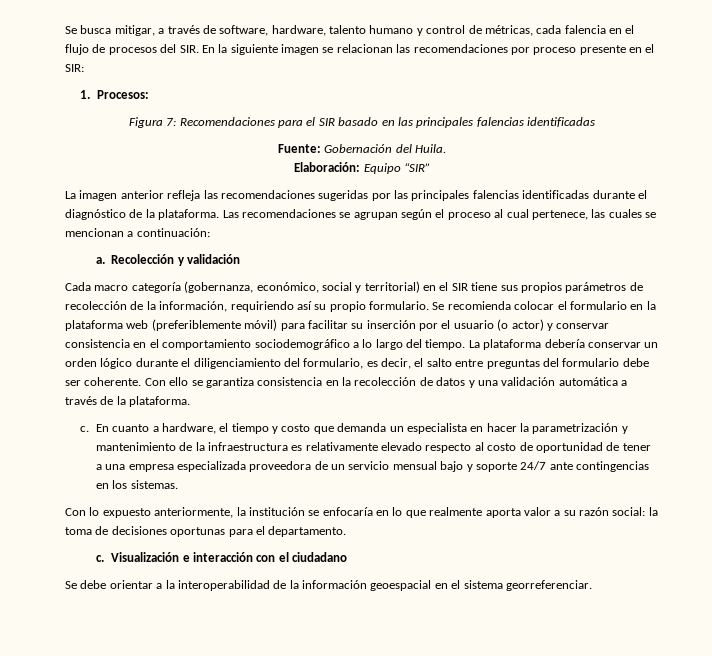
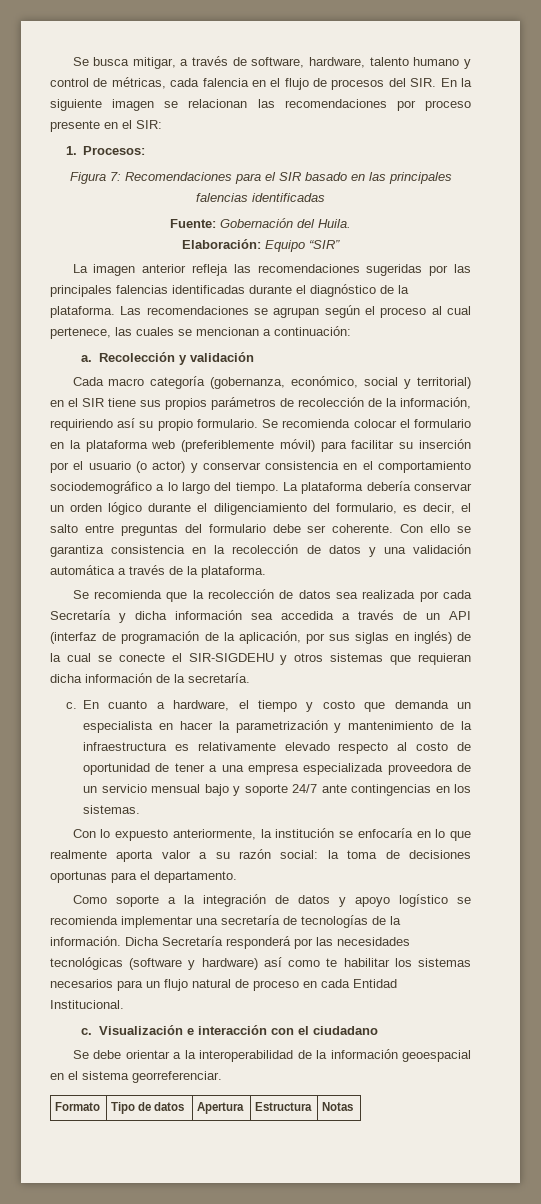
(191, 401) none -> [72,589,472,602] [50,610,471,623] [50,631,472,644] [50,653,471,665] [50,673,250,683] // Se recomienda que la recolección de datos sea realizada por cada Secretaría y dicha información sea accedida a través de un API (interfaz de programación de la aplicación, por sus siglas en inglés) de la cual se conecte el SIR-SIGDEHU y otros sistemas que requieran dicha información de la secretaría.
(347, 531) none -> [72,894,471,907] [50,915,401,928] [50,936,410,949] [50,957,472,970] [50,979,397,991] [50,1000,124,1009] // Como soporte a la integración de datos y apoyo logístico se recomienda implementar una secretaría de tecnologías de la información. Dicha Secretaría responderá por las necesidades tecnológicas (software y hardware) así como te habilitar los sistemas necesarios para un flujo natural de proceso en cada Entidad Institucional.
(592, 585) none -> [55,1102,101,1111] [111,1102,185,1114] [197,1102,245,1114] [255,1102,313,1111] [322,1102,354,1111] // Formato | Tipo de datos | Apertura | Estructura | Notas

